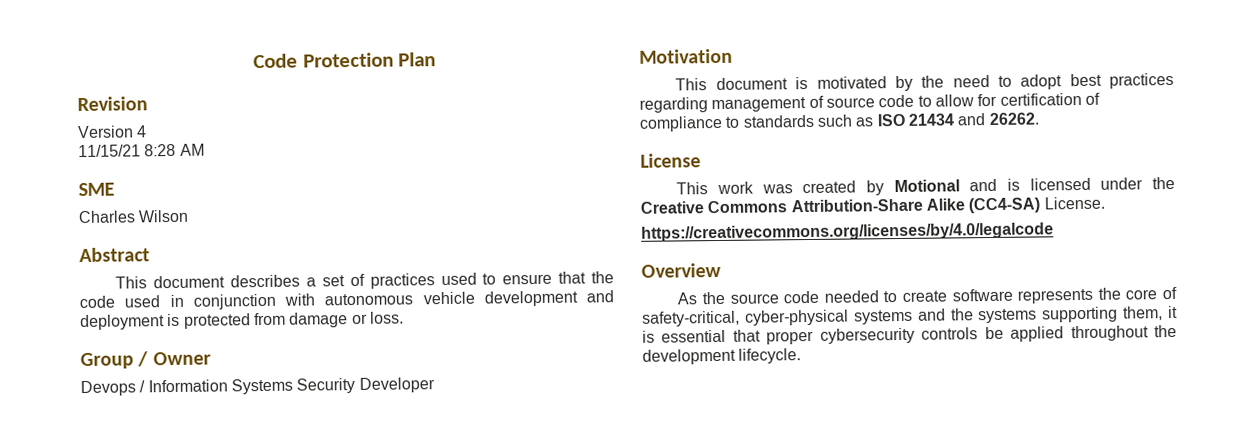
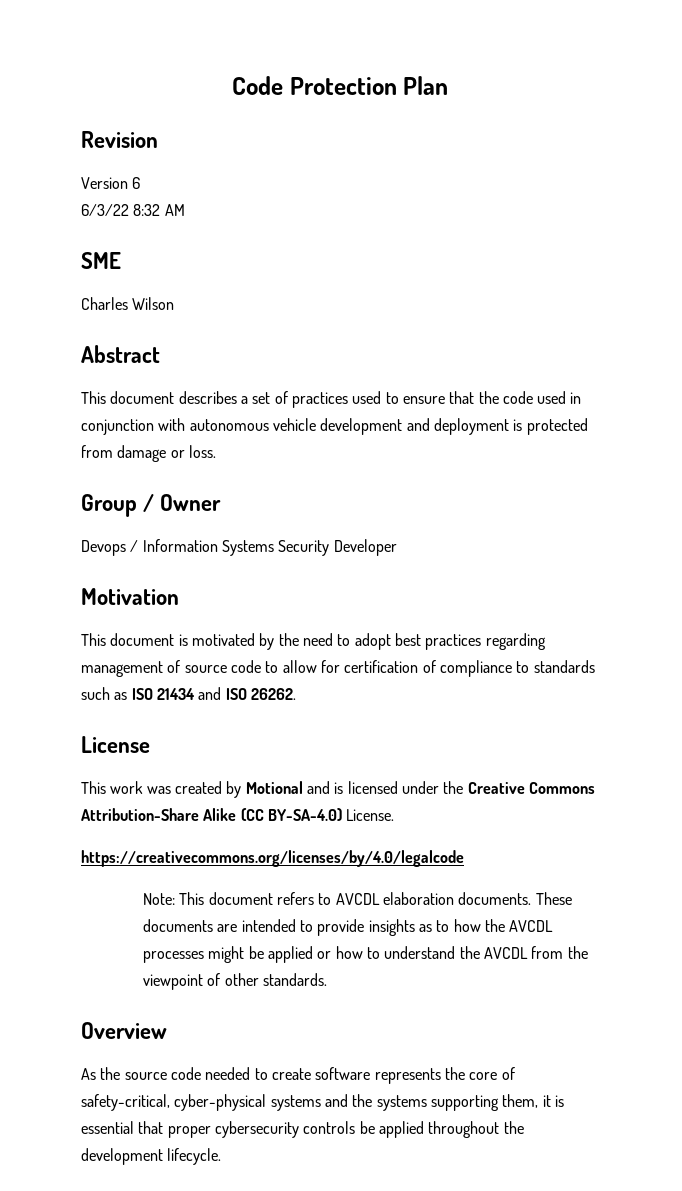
[136,125,148,138] [78,143,177,158] 4 // 11/15/21 8:28 -> [132,177,141,189] [81,204,161,216] 6 // 6/3/22 8:32
(986, 119) none -> [225,688,247,700] ISO
[968,197,1041,214] (CC4-SA) -> [240,808,342,821] (CC BY-SA-4.0)
(1054, 232) none -> [143,892,572,905] [143,919,554,936] [143,946,588,963] [143,973,328,990] // Note: This document refers to AVCDL elaboration documents. These documents are intended to provide insights as to how the AVCDL processes might be applied or how to understand the AVCDL from the viewpoint of other standards.

